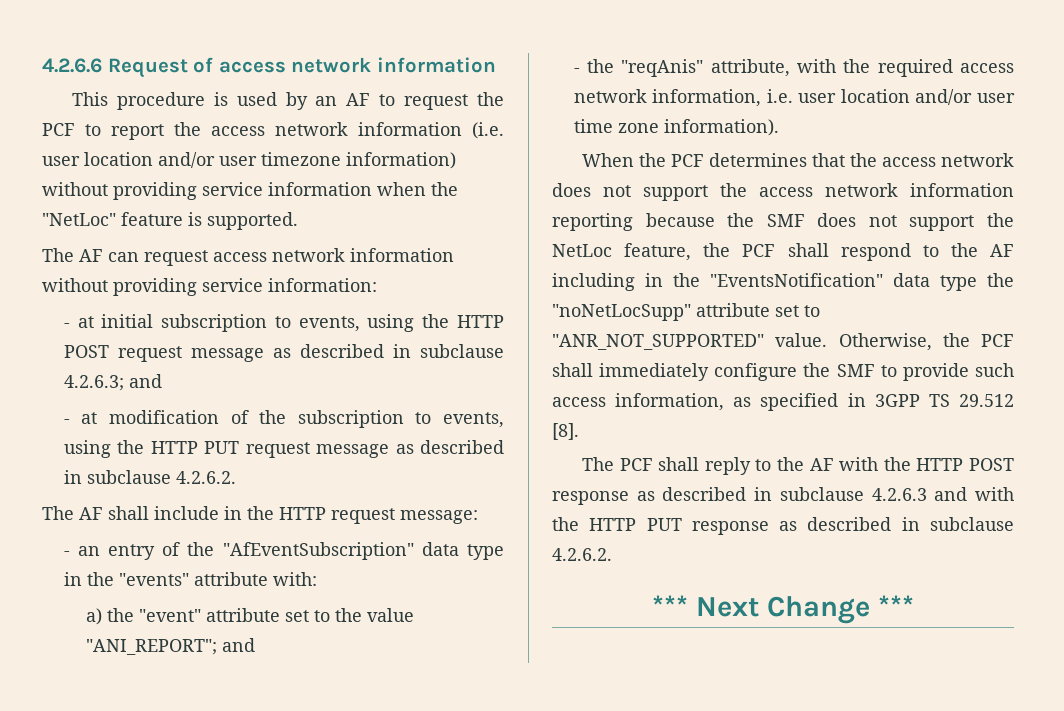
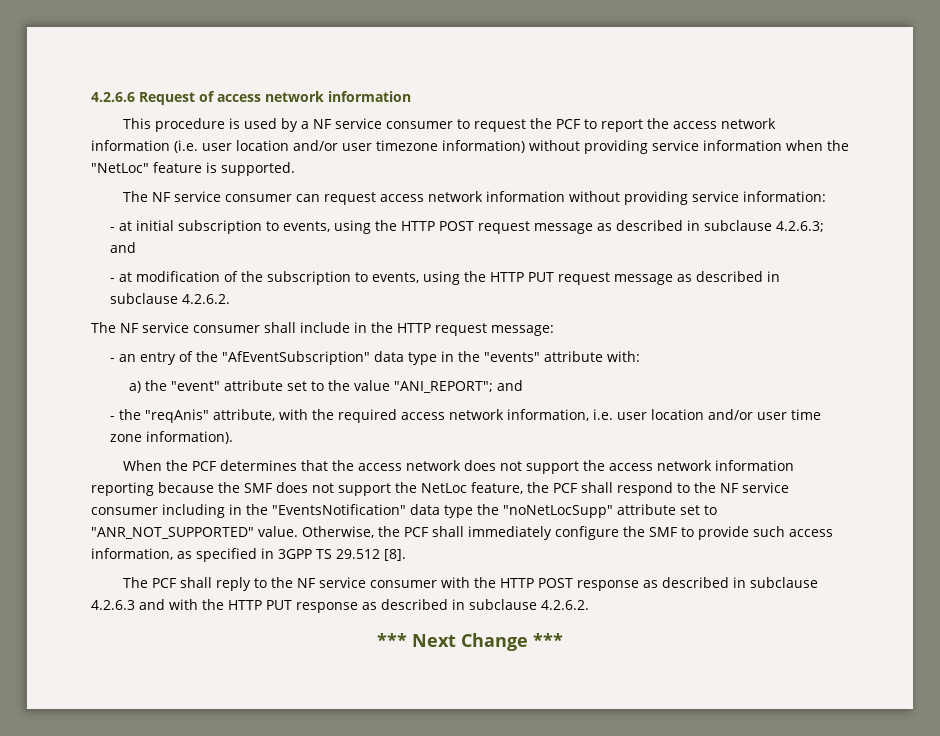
[315,93,371,106] an AF -> [301,118,454,129] a NF service consumer
[79,249,103,262] AF -> [152,191,293,202] NF service consumer
[79,507,103,520] AF -> [120,322,260,333] NF service consumer
[990,244,1014,257] AF -> [720,482,789,493] [91,507,158,515] NF service consumer
[809,458,834,471] AF -> [297,577,438,588] NF service consumer

